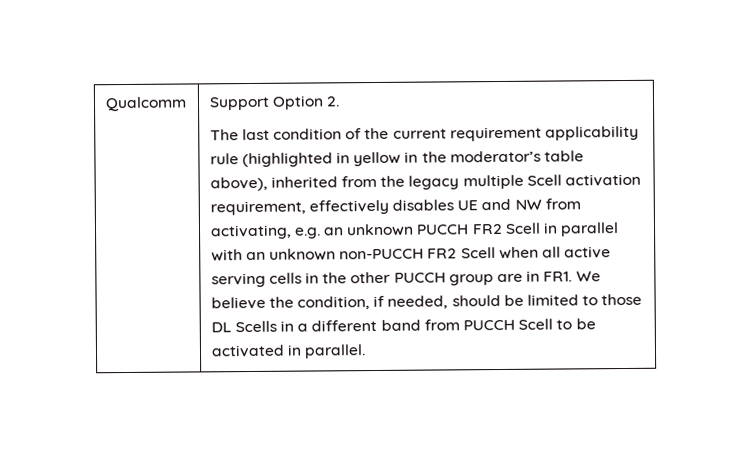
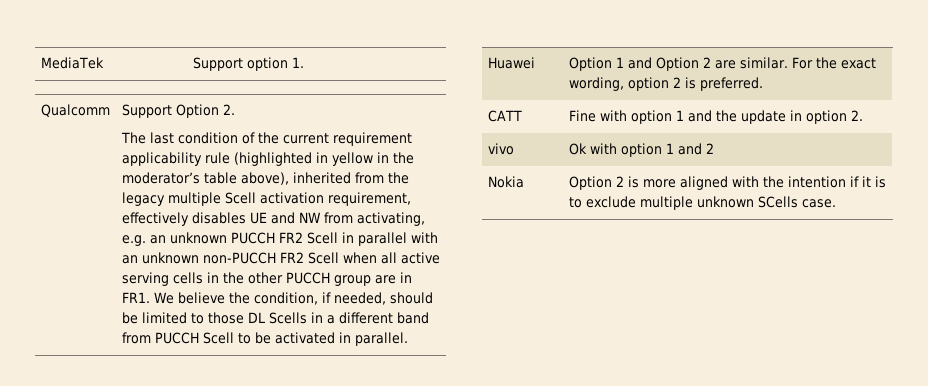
(104, 104) none -> [40,57,104,69] [192,57,304,71] MediaTek | Support option 1. //
(367, 351) none -> [487,57,535,69] [568,57,876,71] [568,77,763,91] [487,110,522,122] [568,110,863,124] [487,143,514,155] [568,143,714,157] [487,176,524,188] [568,176,886,190] [568,196,836,210] // Huawei | Option 1 and Option 2 are similar. For the exact wording, option 2 is preferred. // CATT | Fine with option 1 and the update in option 2. // vivo | Ok with option 1 and 2 // Nokia | Option 2 is more aligned with the intention if it is to exclude multiple unknown SCells case.

